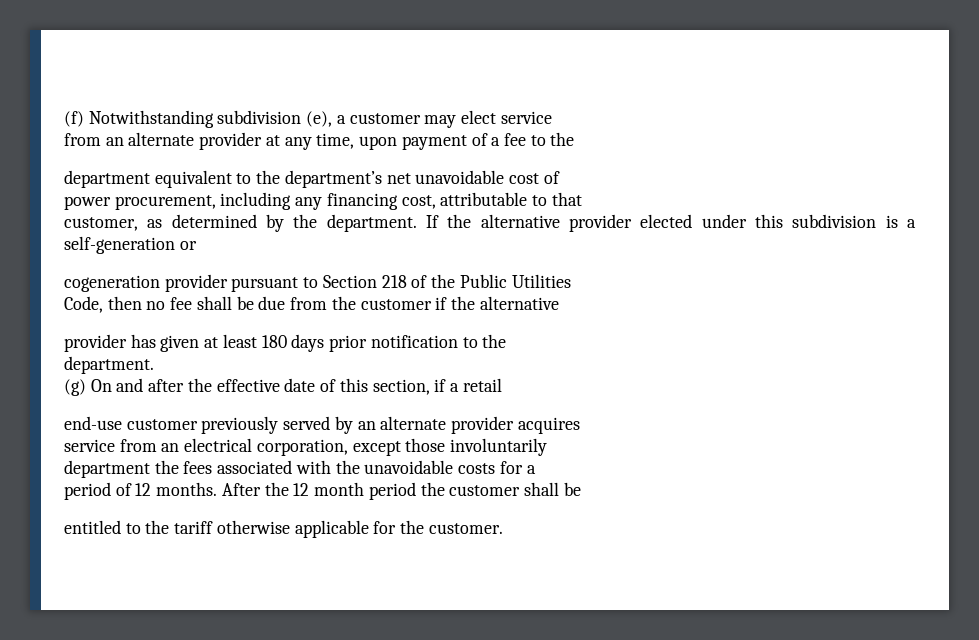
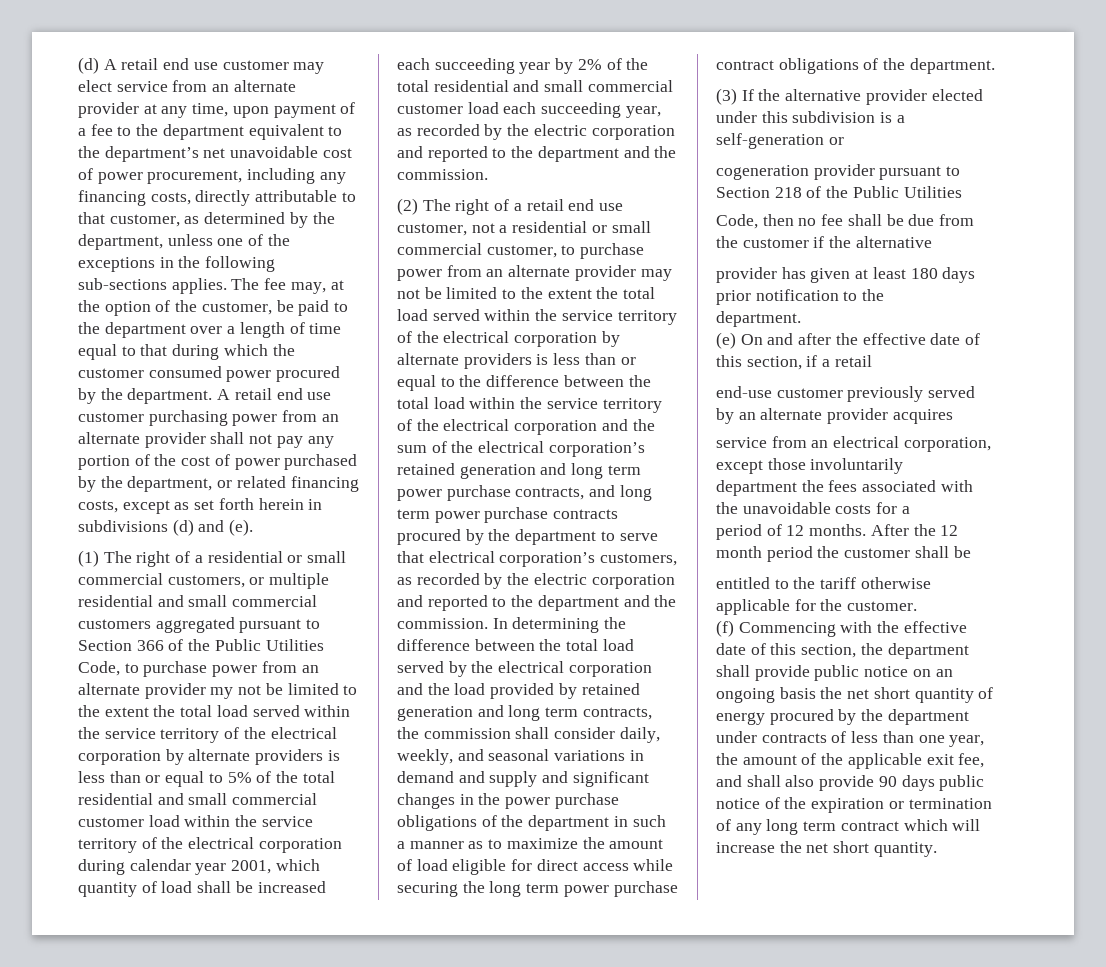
[64,110,346,128] (f) Notwithstanding subdivision (e), a -> [78,57,218,74] (d) A retail end use
(552, 117) // -> (168, 86) none
(575, 139) // -> (159, 130) none
(560, 177) // -> (93, 174) none
[401,195,436,209] cost, -> [150,190,251,206] costs, directly
(582, 199) // -> (105, 218) none
[326,214,417,232] department. -> [78,234,290,250] [78,256,276,272] [78,278,344,294] [78,300,349,316] [78,322,342,338] [78,344,295,360] [78,366,341,382] [78,388,332,404] [78,410,339,426] [78,432,334,448] [78,454,358,470] [78,476,359,492] [78,498,323,514] [78,519,254,536] [78,550,347,567] [78,573,330,589] [78,595,318,607] [78,617,321,633] [78,639,324,651] [78,661,319,677] [78,683,358,699] [78,705,351,717] [78,727,337,743] [78,749,340,765] [78,771,335,787] [78,793,318,805] [78,815,313,827] [78,837,342,853] [78,859,320,875] [78,881,326,897] [397,58,649,74] [397,80,673,92] [397,102,661,118] [397,124,675,140] [397,146,677,162] [397,169,488,180] [397,198,624,215] [397,221,651,236] [397,243,645,259] [397,265,672,281] [397,287,656,299] [397,309,677,325] [397,331,620,347] [397,353,636,369] [397,375,651,391] [397,397,662,413] [397,419,655,435] [397,441,645,457] [397,463,641,479] [397,485,652,501] [397,507,619,523] [397,529,658,545] [397,551,678,567] [397,573,675,589] [397,595,677,611] [397,617,627,633] [397,639,634,651] [397,661,652,677] [397,683,640,699] [397,705,652,721] [397,727,660,743] [397,749,644,765] [397,771,649,787] [397,793,619,809] [397,815,666,831] [397,837,664,849] [397,859,674,875] [397,881,678,897] [716,58,995,74] [716,88,737,105] department, unless one of the exceptions in the following sub-sections applies. The fee may, at the option of the customer, be paid to the department over a length of time equal to that during which the customer consumed power procured by the department. A retail end use customer purchasing power from an alternate provider shall not pay any portion of the cost of power purchased by the department, or related financing costs, except as set forth herein in subdivisions (d) and (e). // (1) The right of a residential or small commercial customers, or multiple residential and small commercial customers aggregated pursuant to Section 366 of the Public Utilities Code, to purchase power from an alternate provider my not be limited to the extent the total load served within the service territory of the electrical corporation by alternate providers is less than or equal to 5% of the total residential and small commercial customer load within the service territory of the electrical corporation during calendar year 2001, which quantity of load shall be increased each succeeding year by 2% of the total residential and small commercial customer load each succeeding year, as recorded by the electric corporation and reported to the department and the commission. // (2) The right of a retail end use customer, not a residential or small commercial customer, to purchase power from an alternate provider may not be limited to the extent the total load served within the service territory of the electrical corporation by alternate providers is less than or equal to the difference between the total load within the service territory of the electrical corporation and the sum of the electrical corporation’s retained generation and long term power purchase contracts, and long term power purchase contracts procured by the department to serve that electrical corporation’s customers, as recorded by the electric corporation and reported to the department and the commission. In determining the difference between the total load served by the electrical corporation and the load provided by retained generation and long term contracts, the commission shall consider daily, weekly, and seasonal variations in demand and supply and significant changes in the power purchase obligations of the department in such a manner as to maximize the amount of load eligible for direct access while securing the long term power purchase contract obligations of the department. // (3)
[64,379,86,396] (g) -> [716,332,736,349] (e)
(503, 528) none -> [716,620,967,637] [716,643,969,659] [716,665,953,681] [716,687,994,703] [716,709,969,725] [716,731,985,747] [716,753,985,769] [716,775,985,791] [716,797,992,813] [716,819,981,835] [716,841,937,857] // (f) Commencing with the effective date of this section, the department shall provide public notice on an ongoing basis the net short quantity of energy procured by the department under contracts of less than one year, the amount of the applicable exit fee, and shall also provide 90 days public notice of the expiration or termination of any long term contract which will increase the net short quantity.

